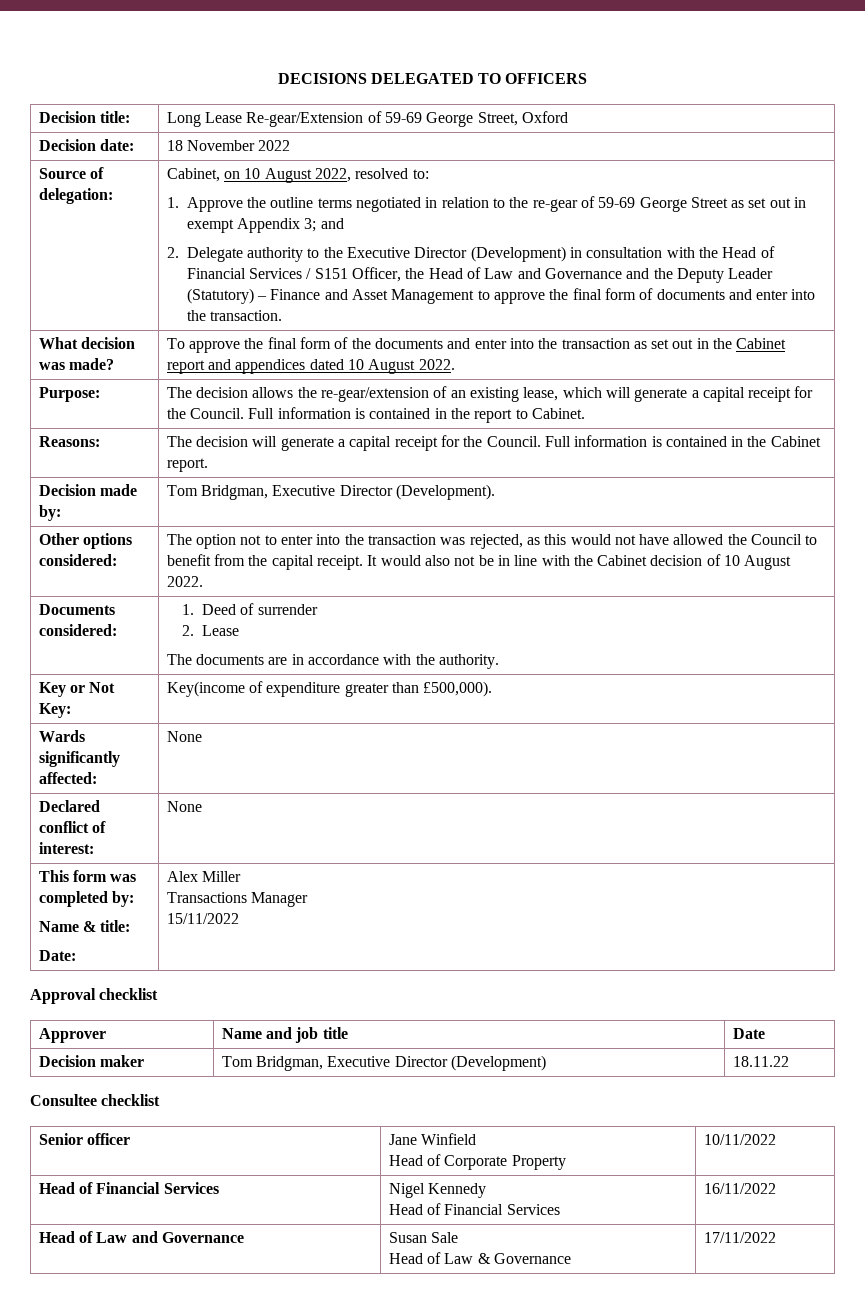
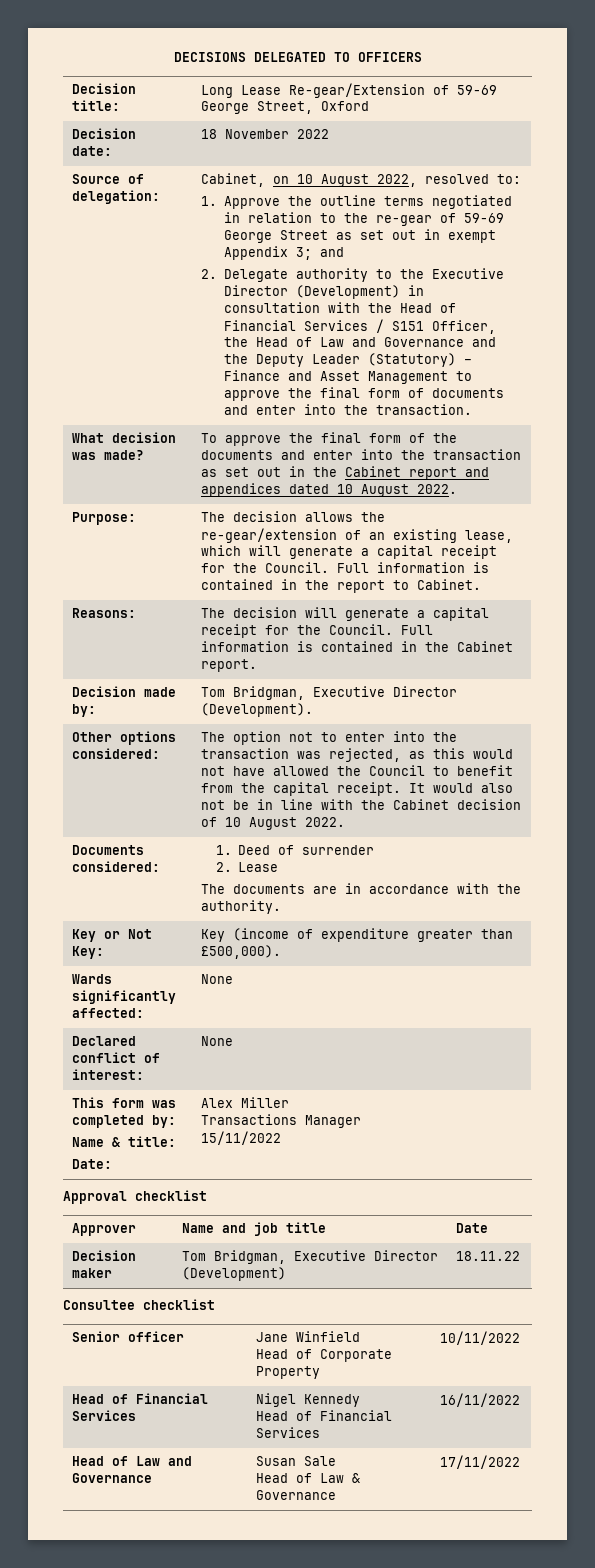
[166,681,245,697] Key(income -> [201,928,290,942] Key (income

